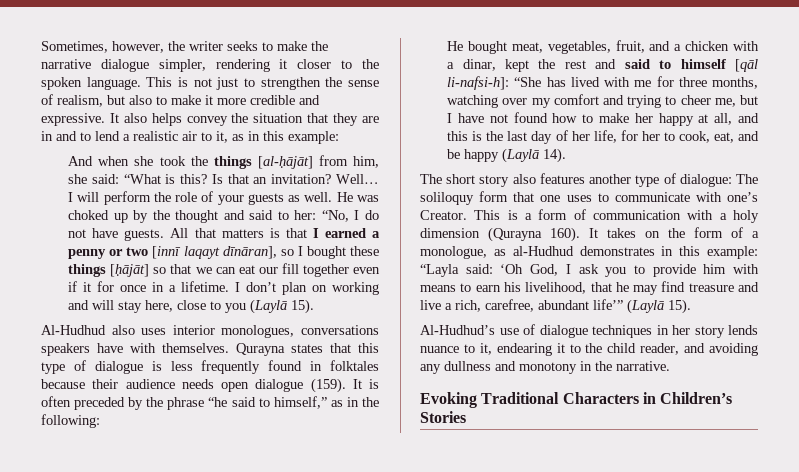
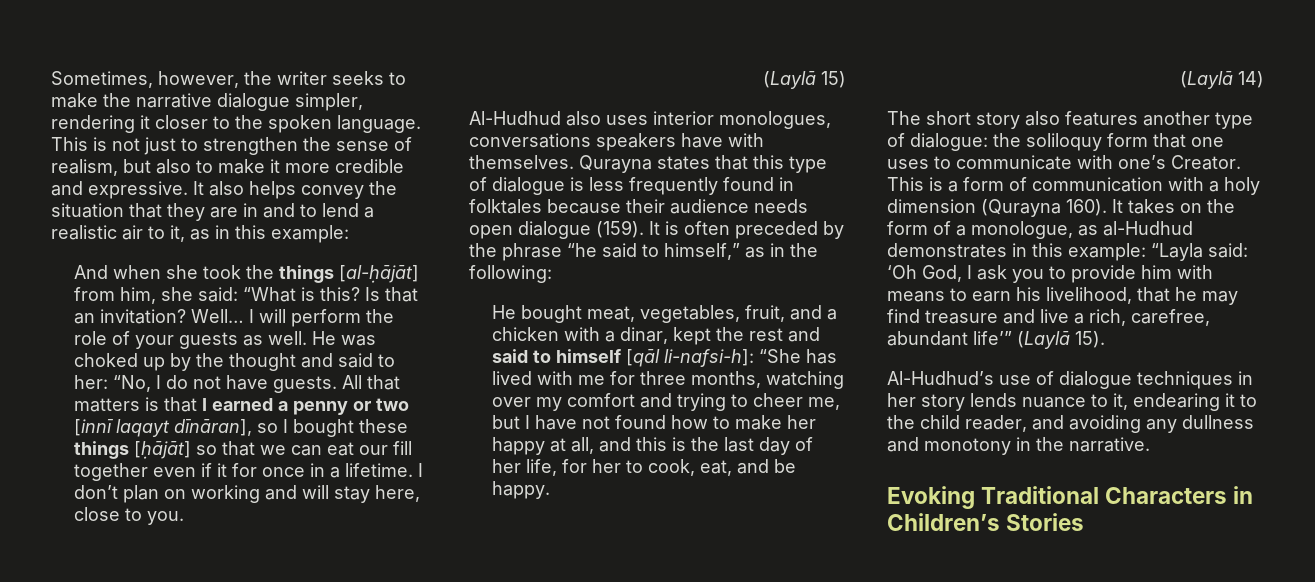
[225,299,315,314] you (Laylā 15). -> [146,511,184,525] [763,71,846,89] you. // (Laylā 15)
[464,148,567,163] happy (Laylā 14). -> [491,481,550,499] [1180,71,1264,89] happy. // (Laylā 14)
[736,174,758,184] The -> [993,133,1021,147] the

